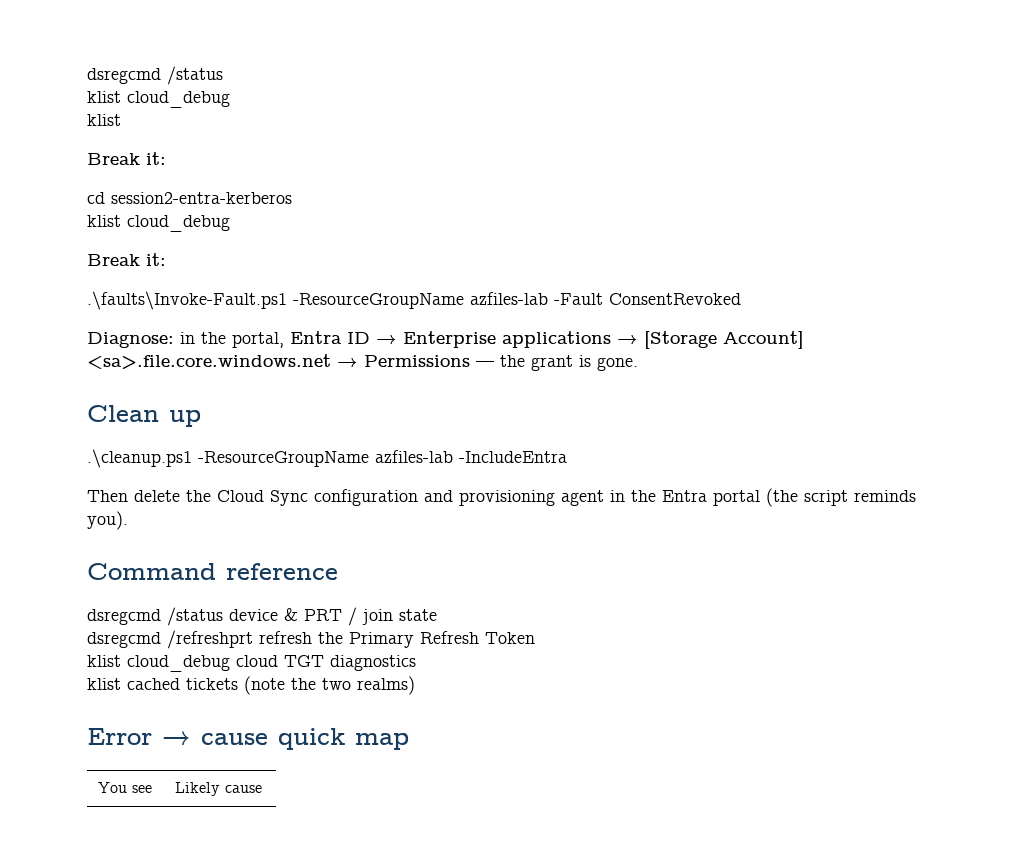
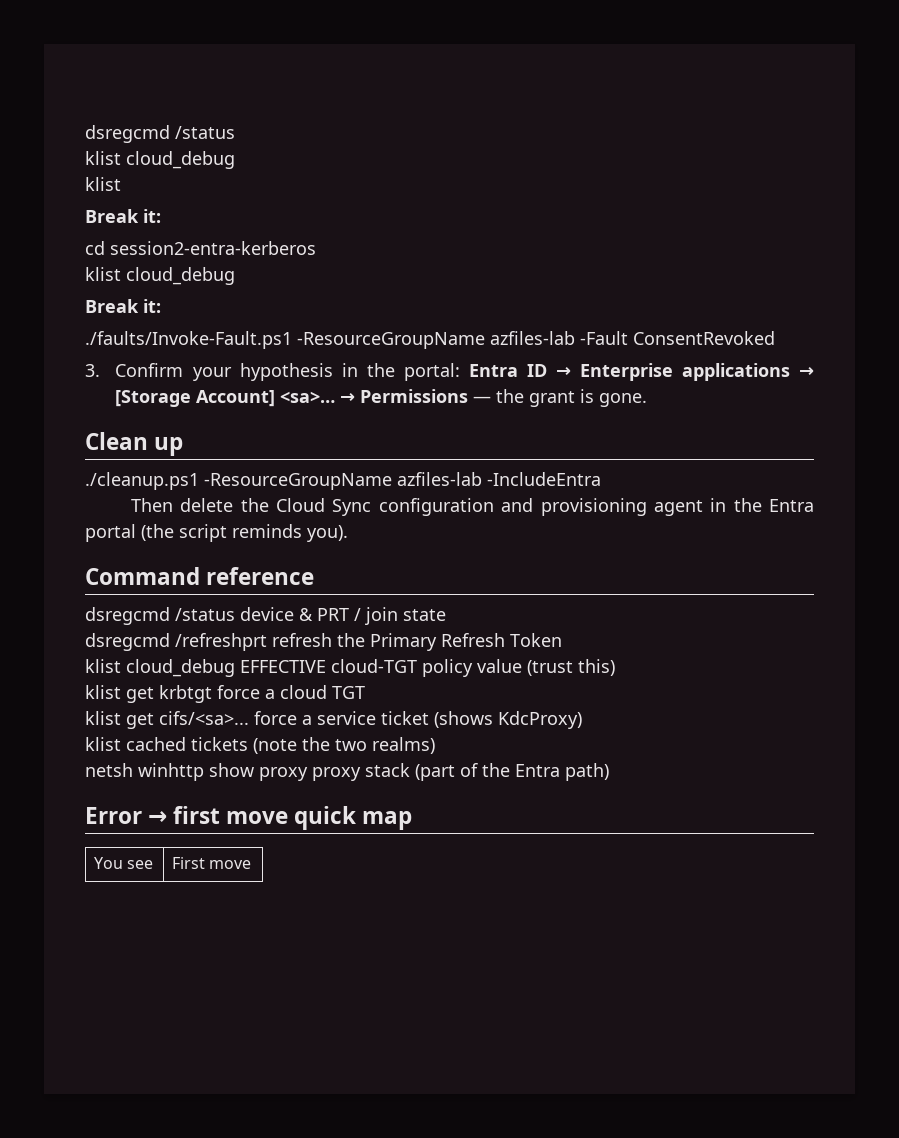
[87,291,287,310] .\faults\Invoke-Fault.ps1 -> [85,331,292,349] ./faults/Invoke-Fault.ps1
[87,332,284,348] Diagnose: in the portal, -> [85,363,460,381] 3. Confirm your hypothesis in the portal:
[87,354,331,370] <sa>.file.core.windows.net -> [280,391,336,403] <sa>…
[87,449,192,468] .\cleanup.ps1 -> [85,472,199,490] ./cleanup.ps1
[236,655,416,671] cloud TGT diagnostics -> [240,659,615,677] [85,685,365,703] [85,711,582,729] EFFECTIVE cloud-TGT policy value (trust this) // klist get krbtgt force a cloud TGT // klist get cifs/<sa>... force a service ticket (shows KdcProxy)
(415, 685) none -> [85,763,609,781] // netsh winhttp show proxy proxy stack (part of the Entra path)
[201,733,268,745] cause -> [173,806,289,824] first move
[175,782,263,796] Likely cause -> [171,857,251,869] First move

